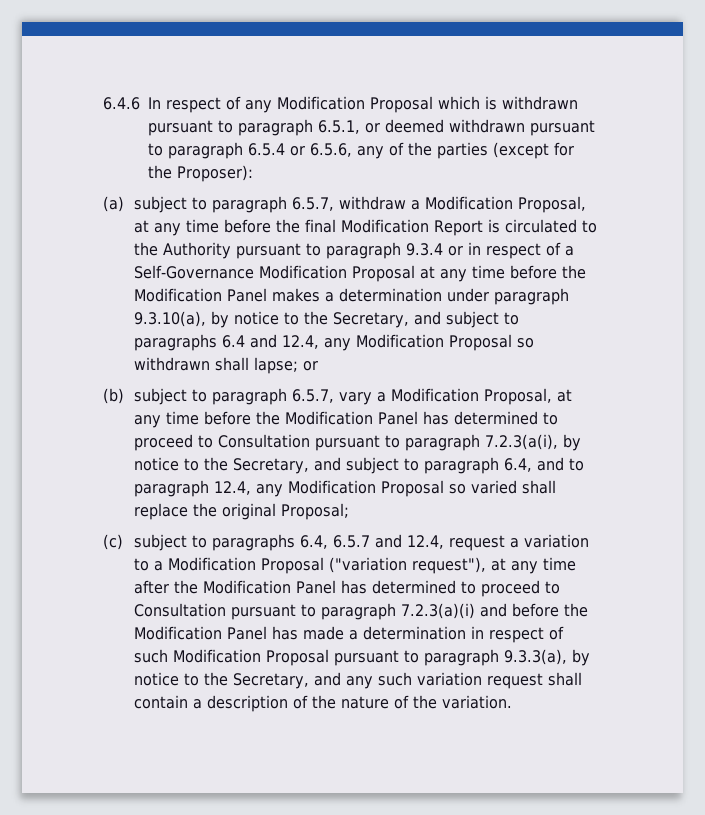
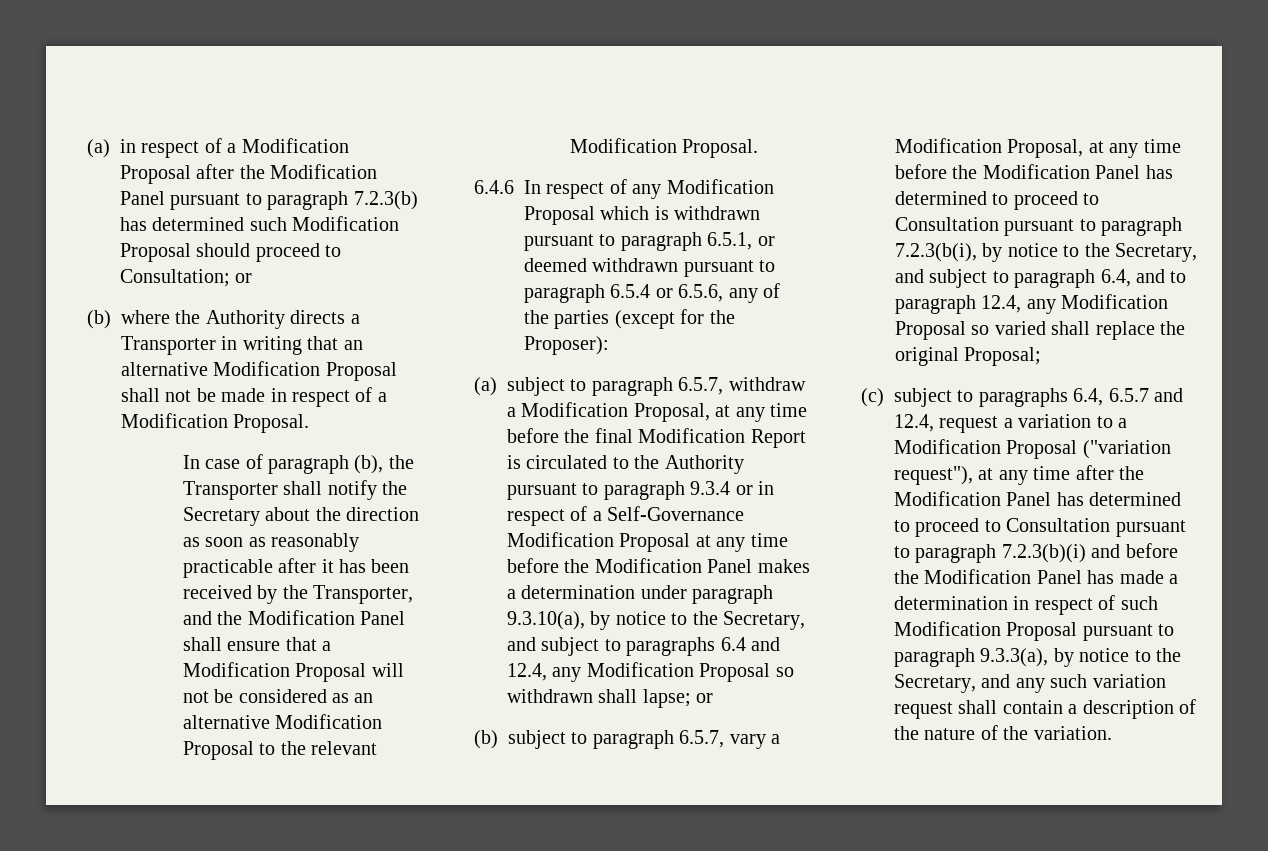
(103, 103) none -> [87,138,349,158] [120,164,378,184] [120,191,418,210] [120,216,400,231] [120,243,342,262] [120,269,253,287] [87,310,360,329] [121,336,363,355] [121,361,397,381] [121,387,387,407] [121,413,310,433] [182,454,414,474] [182,480,407,500] [182,507,419,526] [182,533,359,552] [182,558,410,578] [182,585,413,604] [182,610,405,625] [182,637,331,651] [182,662,404,682] [182,689,374,703] [182,714,383,729] [182,741,377,760] [569,138,759,158] (a) in respect of a Modification Proposal after the Modification Panel pursuant to paragraph 7.2.3(b) has determined such Modification Proposal should proceed to Consultation; or // (b) where the Authority directs a Transporter in writing that an alternative Modification Proposal shall not be made in respect of a Modification Proposal. // In case of paragraph (b), the Transporter shall notify the Secretary about the direction as soon as reasonably practicable after it has been received by the Transporter, and the Modification Panel shall ensure that a Modification Proposal will not be considered as an alternative Modification Proposal to the relevant Modification Proposal. //
[485,434,559,450] 7.2.3(a(i), -> [895,243,977,262] 7.2.3(b(i),
[401,603,476,619] 7.2.3(a)(i) -> [1001,544,1086,563] 7.2.3(b)(i)

